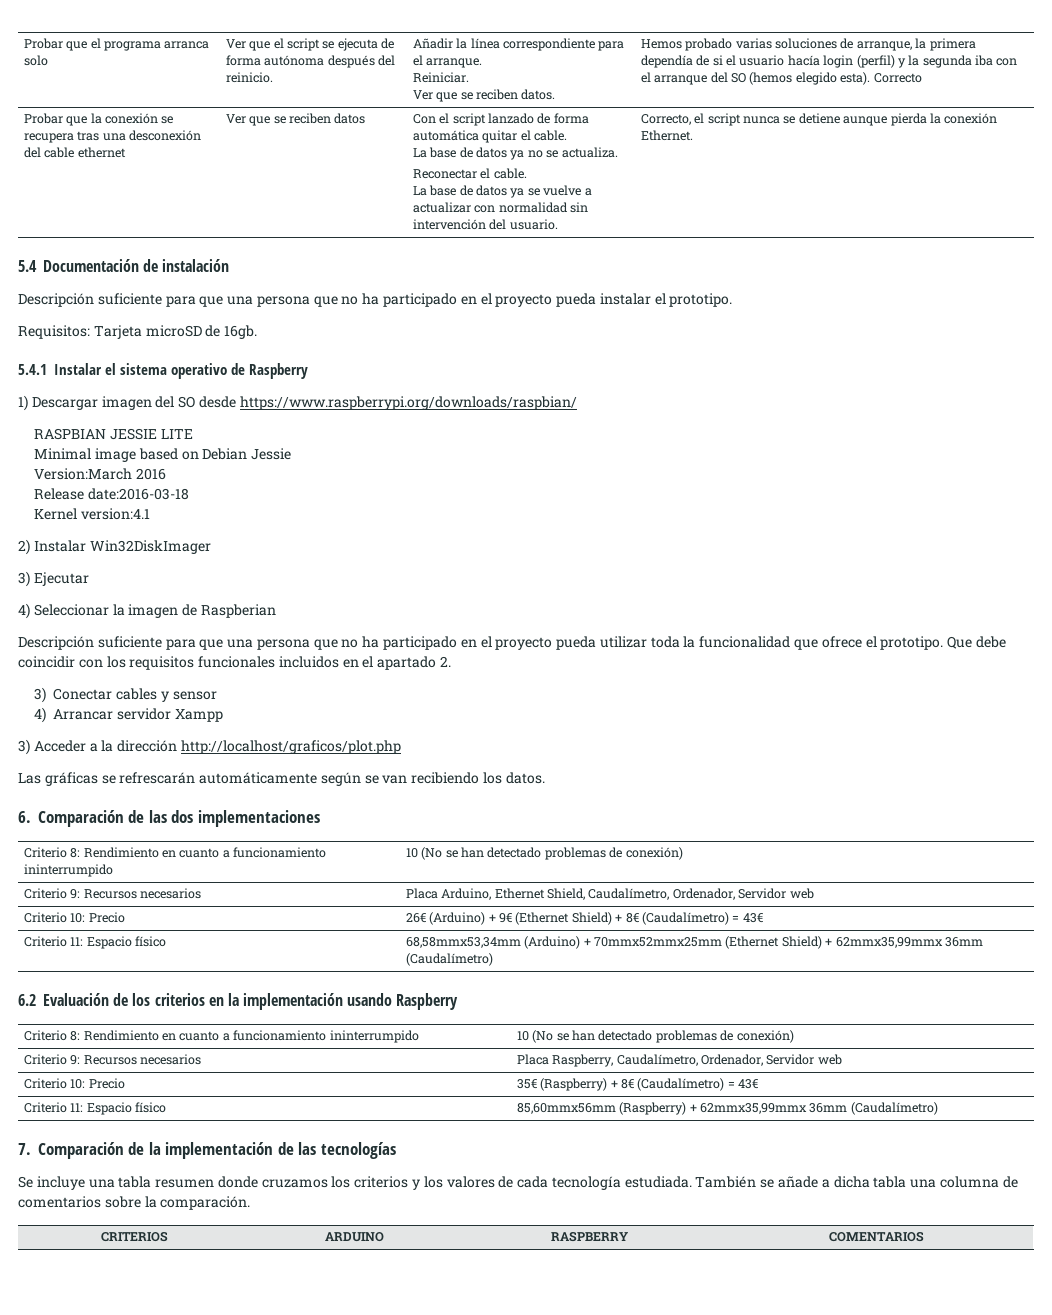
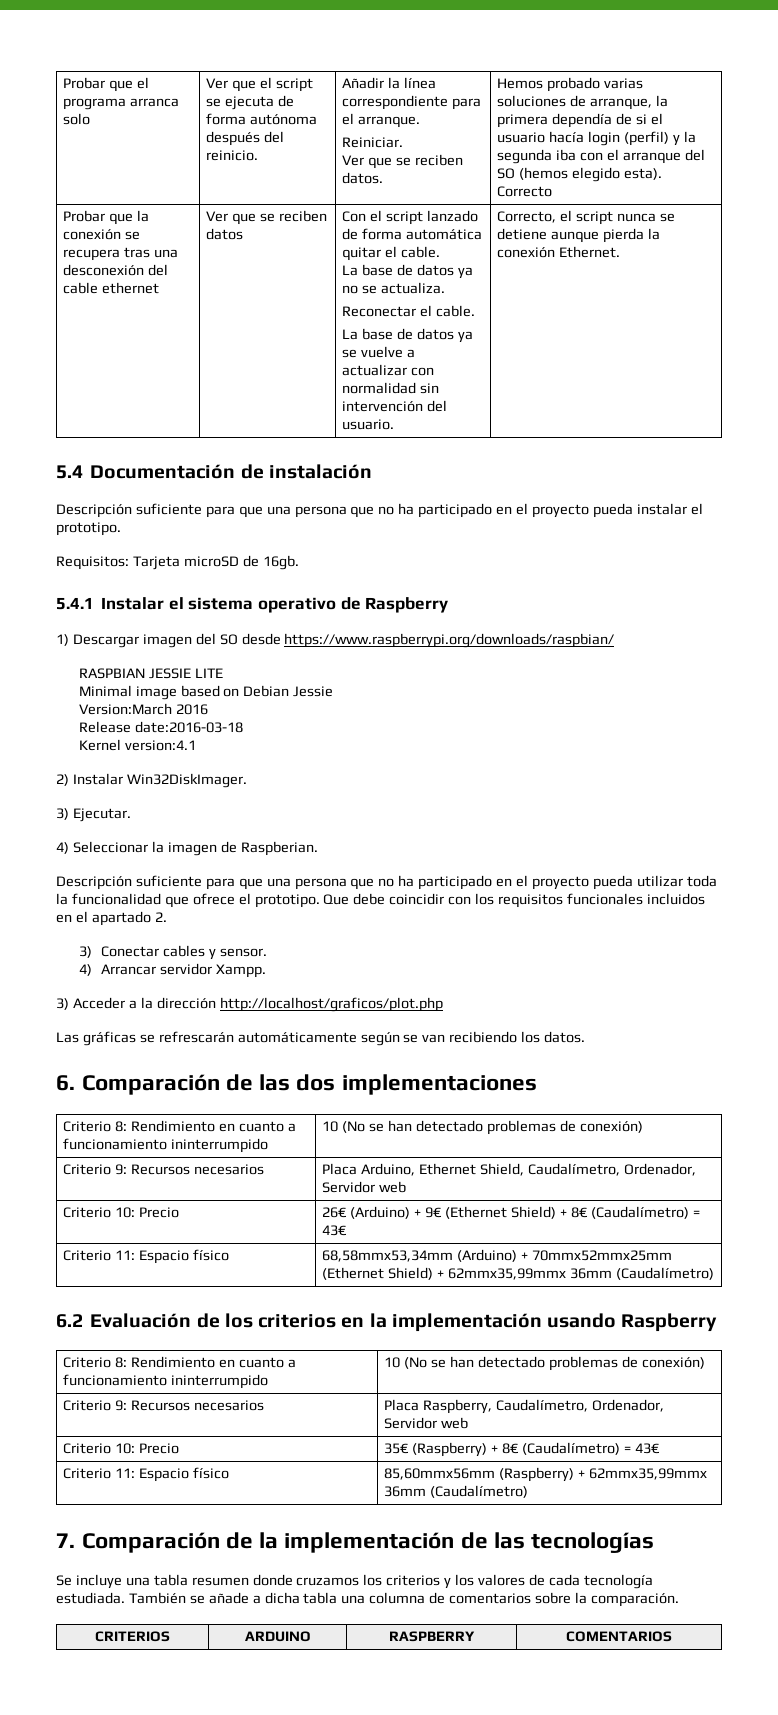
[89,540,211,554] [18,571,89,587] Win32DiskImager // 3) Ejecutar -> [126,773,247,788] [56,808,131,822] Win32DiskImager. // 3) Ejecutar.
[200,604,276,618] Raspberian -> [240,841,318,856] Raspberian.
[172,691,217,700] sensor -> [220,948,268,957] sensor.
[174,709,223,722] Xampp -> [216,964,267,978] Xampp.

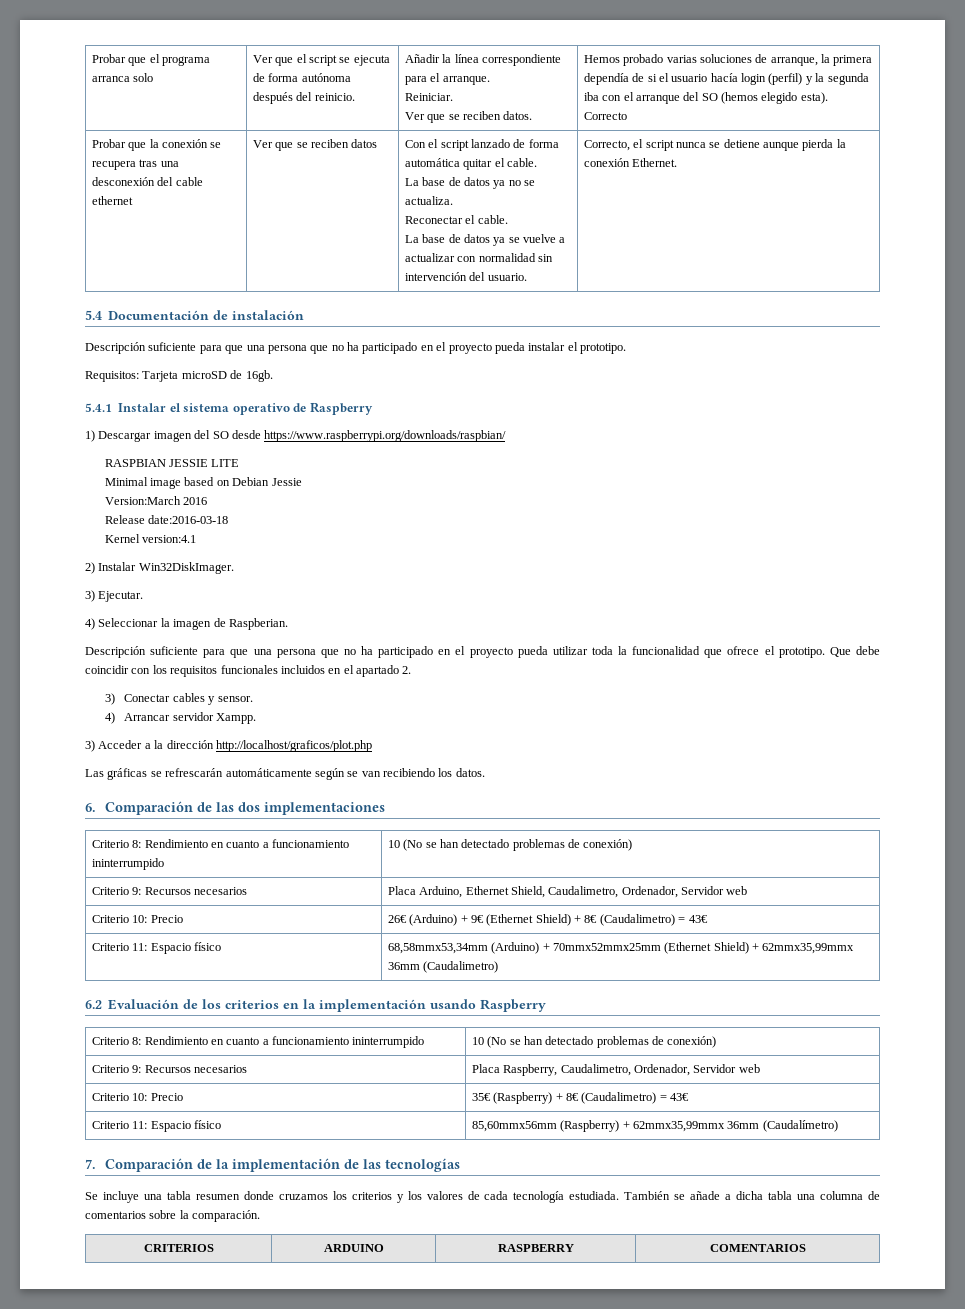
[528,1163,621,1176] Caudalímetro, -> [548,886,619,898] Caudalimetro,
[590,1206,689,1219] (Caudalímetro) -> [599,914,675,926] (Caudalimetro)
[616,1267,715,1280] (Caudalímetro) -> [423,961,499,973] (Caudalimetro)
[496,1399,589,1412] Caudalímetro, -> [560,1064,631,1076] Caudalimetro,
[522,1442,621,1455] (Caudalímetro) -> [581,1092,657,1104] (Caudalimetro)

